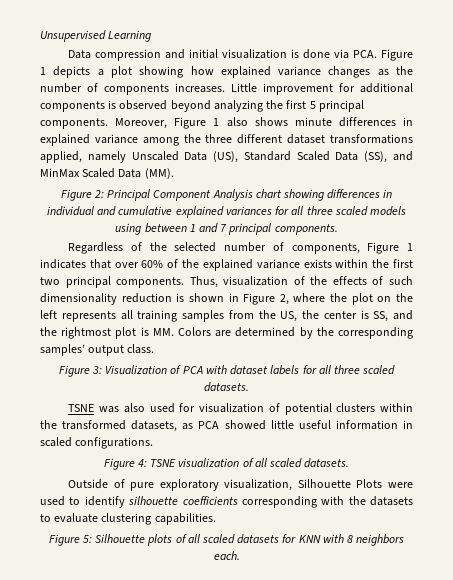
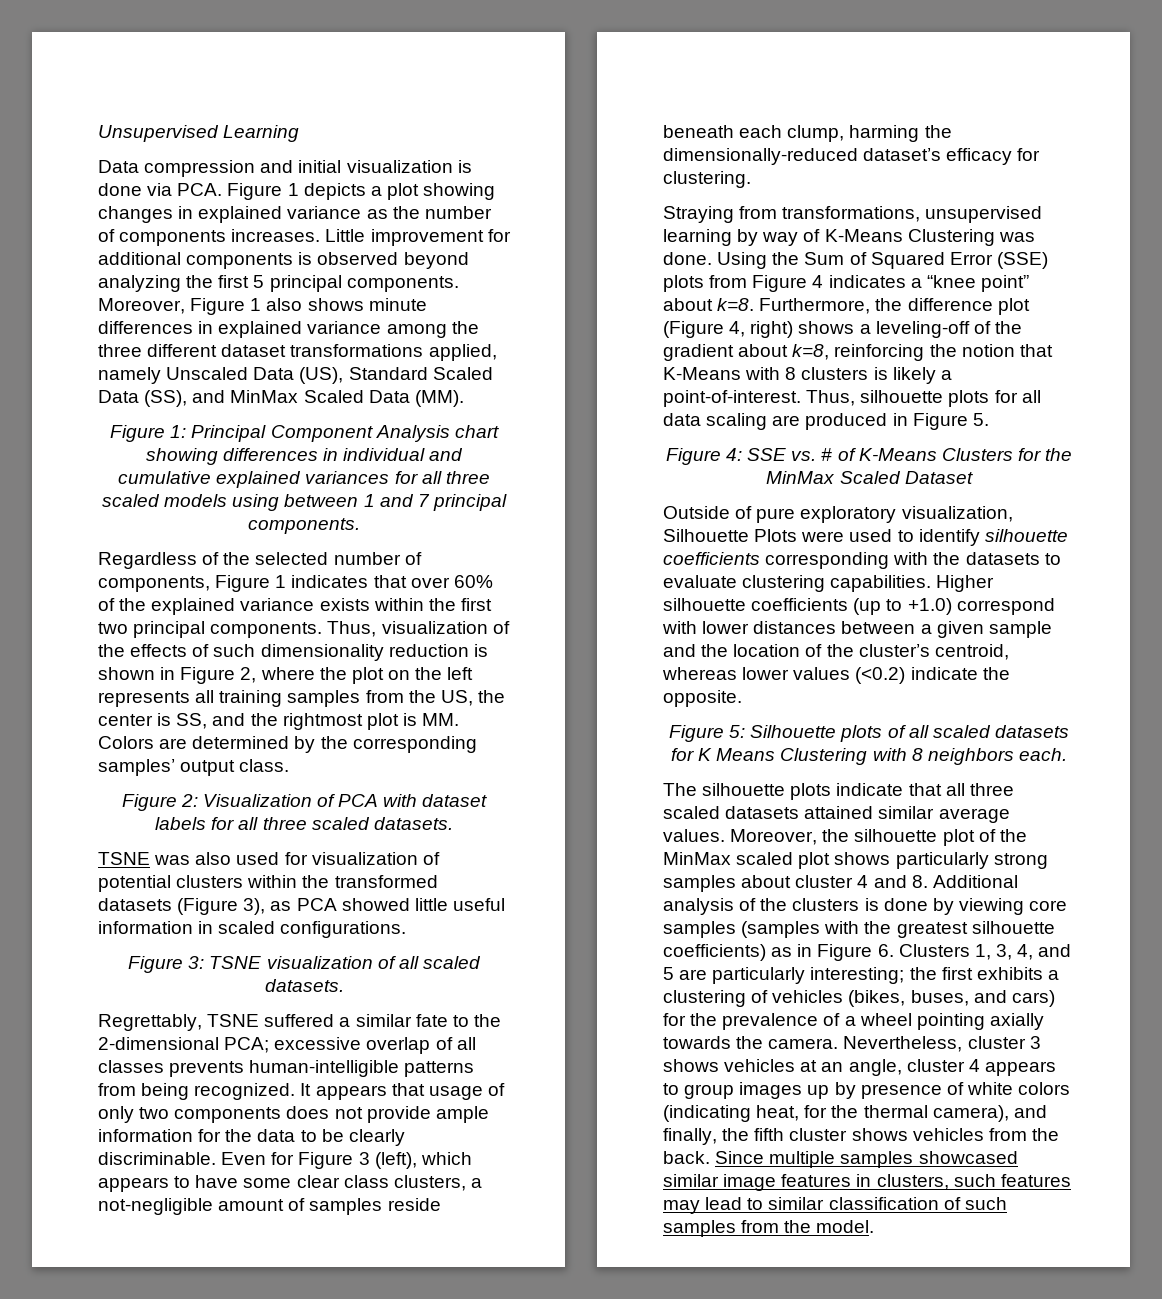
[190,66,371,78] how explained variance changes -> [98,206,362,223] changes in explained variance
[93,190,104,198] 2: -> [170,425,187,438] 1:
[91,366,102,374] 3: -> [180,794,198,807] 2:
[131,420,178,432] datasets, -> [98,898,266,915] datasets (Figure 3),
[137,459,147,467] 4: -> [188,956,205,969] 3:
(350, 463) none -> [98,1014,501,1031] [98,1037,476,1054] [98,1060,475,1077] [98,1083,505,1100] [98,1106,489,1123] [98,1129,405,1146] [98,1152,472,1169] [98,1175,482,1192] [98,1198,441,1215] [663,125,952,142] [663,148,1041,165] [663,171,751,188] [663,206,1043,223] [663,229,1035,246] [663,252,1048,269] [663,275,1029,292] [663,298,1030,315] [663,321,1022,338] [663,344,1053,361] [663,367,952,384] [663,390,1041,407] [663,413,989,430] [665,448,1073,465] [766,471,973,484] // Regrettably, TSNE suffered a similar fate to the 2-dimensional PCA; excessive overlap of all classes prevents human-intelligible patterns from being recognized. It appears that usage of only two components does not provide ample information for the data to be clearly discriminable. Even for Figure 3 (left), which appears to have some clear class clusters, a not-negligible amount of samples reside beneath each clump, harming the dimensionally-reduced dataset’s efficacy for clustering. // Straying from transformations, unsupervised learning by way of K-Means Clustering was done. Using the Sum of Squared Error (SSE) plots from Figure 4 indicates a “knee point” about k=8. Furthermore, the difference plot (Figure 4, right) shows a leveling-off of the gradient about k=8, reinforcing the notion that K-Means with 8 clusters is likely a point-of-interest. Thus, silhouette plots for all data scaling are produced in Figure 5. // Figure 4: SSE vs. # of K-Means Clusters for the MinMax Scaled Dataset
(216, 519) none -> [936,575,995,592] [663,598,1055,615] [662,621,1052,638] [663,644,1009,660] [662,667,1010,684] [663,690,742,707] Higher silhouette coefficients (up to +1.0) correspond with lower distances between a given sample and the location of the cluster’s centroid, whereas lower values (<0.2) indicate the opposite.
[298,535,321,543] KNN -> [698,748,868,765] K Means Clustering
(240, 555) none -> [663,783,1014,800] [663,806,1010,823] [663,829,1027,846] [663,852,1048,869] [663,875,1018,892] [663,898,1068,915] [663,921,1055,938] [663,944,1072,961] [663,967,1059,984] [663,990,1055,1007] [663,1013,1044,1030] [663,1036,1041,1052] [663,1059,1056,1076] [663,1082,1071,1099] [663,1105,1047,1122] [663,1128,1059,1145] [663,1151,1018,1168] [663,1174,1071,1191] [663,1197,1007,1214] [663,1220,875,1237] // The silhouette plots indicate that all three scaled datasets attained similar average values. Moreover, the silhouette plot of the MinMax scaled plot shows particularly strong samples about cluster 4 and 8. Additional analysis of the clusters is done by viewing core samples (samples with the greatest silhouette coefficients) as in Figure 6. Clusters 1, 3, 4, and 5 are particularly interesting; the first exhibits a clustering of vehicles (bikes, buses, and cars) for the prevalence of a wheel pointing axially towards the camera. Nevertheless, cluster 3 shows vehicles at an angle, cluster 4 appears to group images up by presence of white colors (indicating heat, for the thermal camera), and finally, the fifth cluster shows vehicles from the back. Since multiple samples showcased similar image features in clusters, such features may lead to similar classification of such samples from the model.

